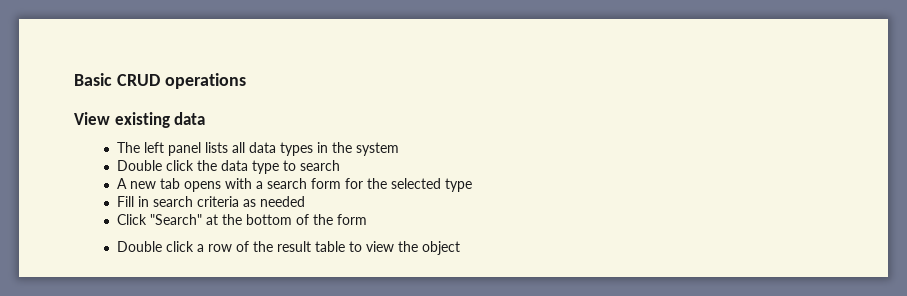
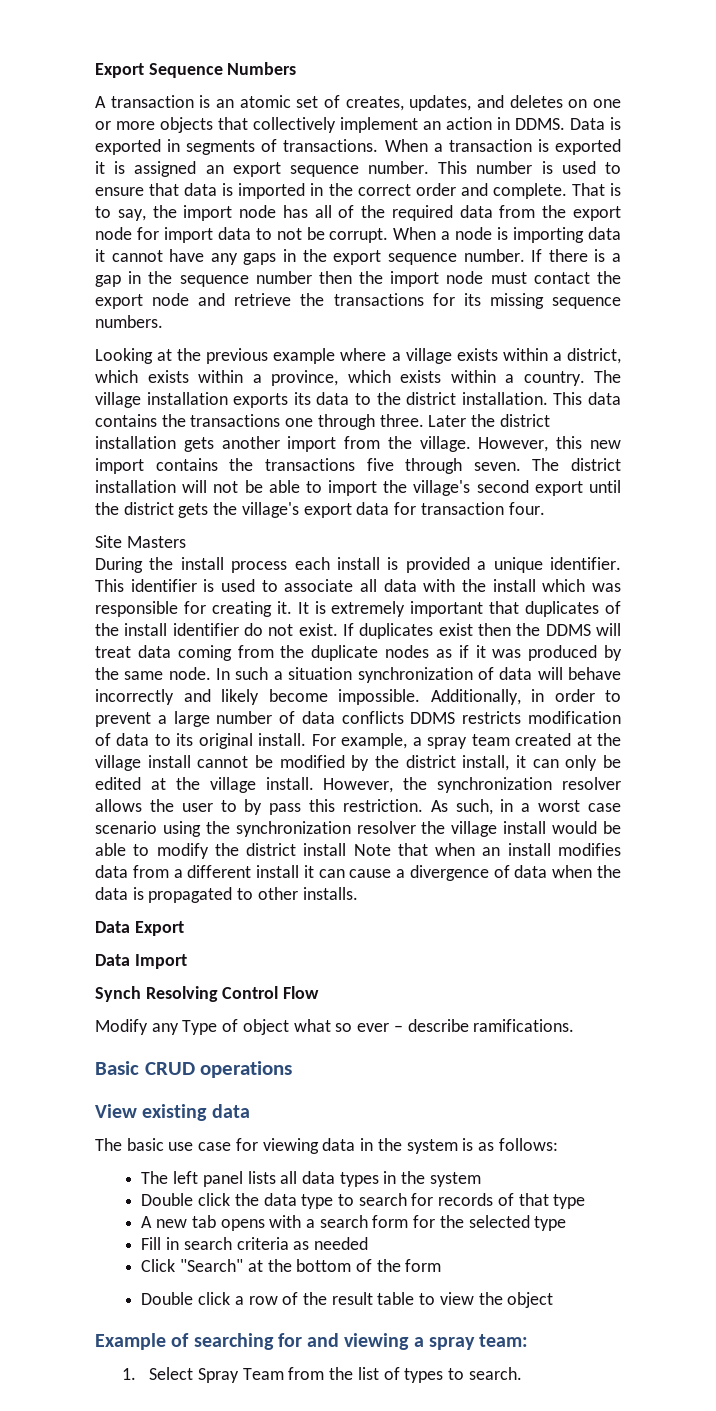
(74, 79) none -> [95,62,297,78] [95,95,621,111] [95,117,621,133] [95,139,621,155] [95,161,621,177] [95,183,621,199] [95,205,621,221] [95,227,621,243] [95,249,622,265] [95,271,621,287] [95,293,621,309] [95,315,163,328] [95,348,621,364] [95,370,621,386] [95,392,622,408] [95,414,550,430] [95,436,621,452] [95,458,621,474] [95,480,621,496] [95,502,545,518] [95,535,186,548] [95,557,621,573] [95,579,622,592] [95,601,621,617] [95,623,621,639] [95,645,622,661] [95,667,621,683] [95,689,621,705] [95,711,621,727] [95,733,621,749] [95,755,622,771] [95,777,621,793] [95,799,622,815] [95,821,622,837] [95,843,621,859] [95,865,621,881] [95,887,358,903] [95,921,184,936] [95,954,187,969] [95,986,320,1002] [95,1019,575,1035] Export Sequence Numbers // A transaction is an atomic set of creates, updates, and deletes on one or more objects that collectively implement an action in DDMS. Data is exported in segments of transactions. When a transaction is exported it is assigned an export sequence number. This number is used to ensure that data is imported in the correct order and complete. That is to say, the import node has all of the required data from the export node for import data to not be corrupt. When a node is importing data it cannot have any gaps in the export sequence number. If there is a gap in the sequence number then the import node must contact the export node and retrieve the transactions for its missing sequence numbers. // Looking at the previous example where a village exists within a district, which exists within a province, which exists within a country. The village installation exports its data to the district installation. This data contains the transactions one through three. Later the district installation gets another import from the village. However, this new import contains the transactions five through seven. The district installation will not be able to import the village's second export until the district gets the village's export data for transaction four. // Site Masters // During the install process each install is provided a unique identifier. This identifier is used to associate all data with the install which was responsible for creating it. It is extremely important that duplicates of the install identifier do not exist. If duplicates exist then the DDMS will treat data coming from the duplicate nodes as if it was produced by the same node. In such a situation synchronization of data will behave incorrectly and likely become impossible. Additionally, in order to prevent a large number of data conflicts DDMS restricts modification of data to its original install. For example, a spray team created at the village install cannot be modified by the district install, it can only be edited at the village install. However, the synchronization resolver allows the user to by pass this restriction. As such, in a worst case scenario using the synchronization resolver the village install would be able to modify the district install Note that when an install modifies data from a different install it can cause a divergence of data when the data is propagated to other installs. // Data Export // Data Import // Synch Resolving Control Flow // Modify any Type of object what so ever – describe ramifications. //
(206, 118) none -> [95,1138,558,1154] // The basic use case for viewing data in the system is as follows:
(340, 165) none -> [411,1193,586,1209] for records of that type
(460, 248) none -> [95,1333,529,1350] [122,1367,522,1383] // Example of searching for and viewing a spray team: // 1. Select Spray Team from the list of types to search.

